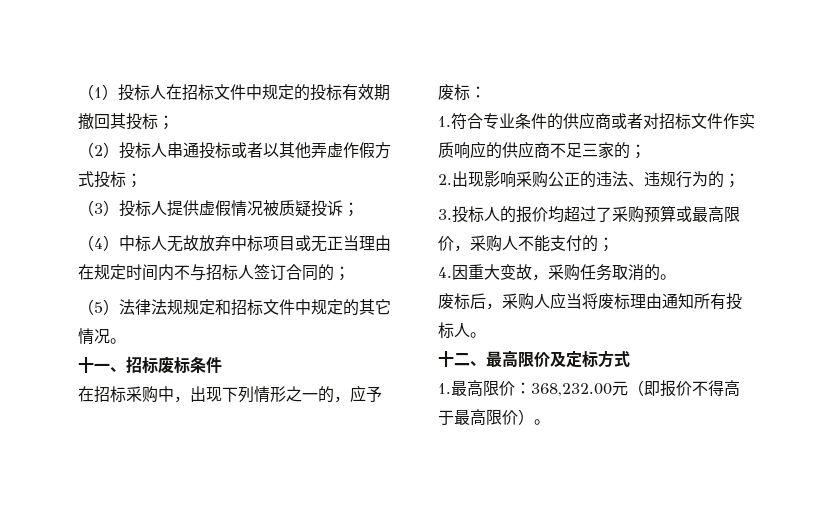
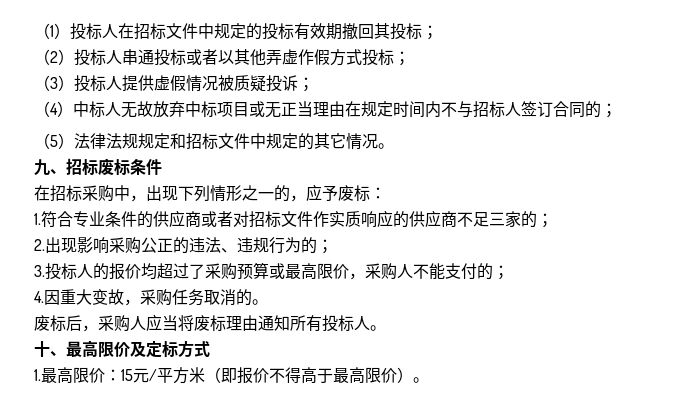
[78,357,110,373] 十一 -> [34,159,50,176] 九
[454,353,470,366] 二 -> (50, 349) none
[531,381,628,396] 368,232.00元 -> [121,367,205,384] 15元/平方米

